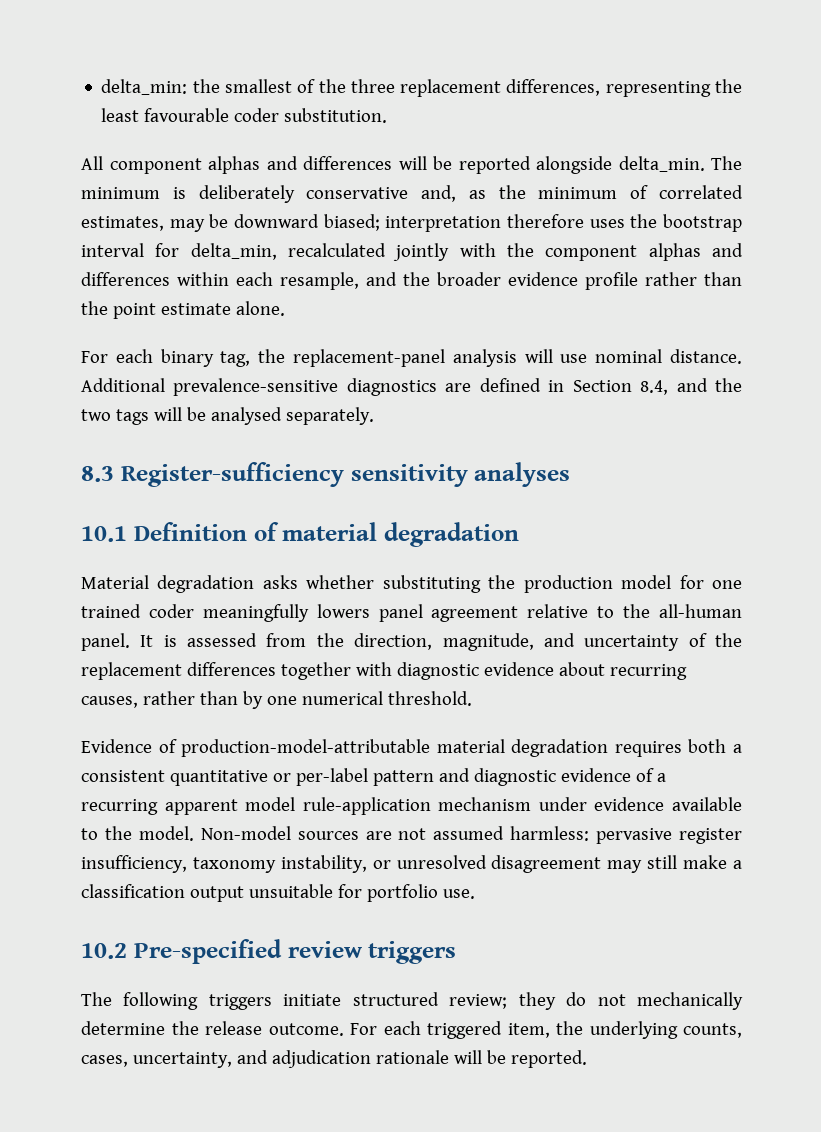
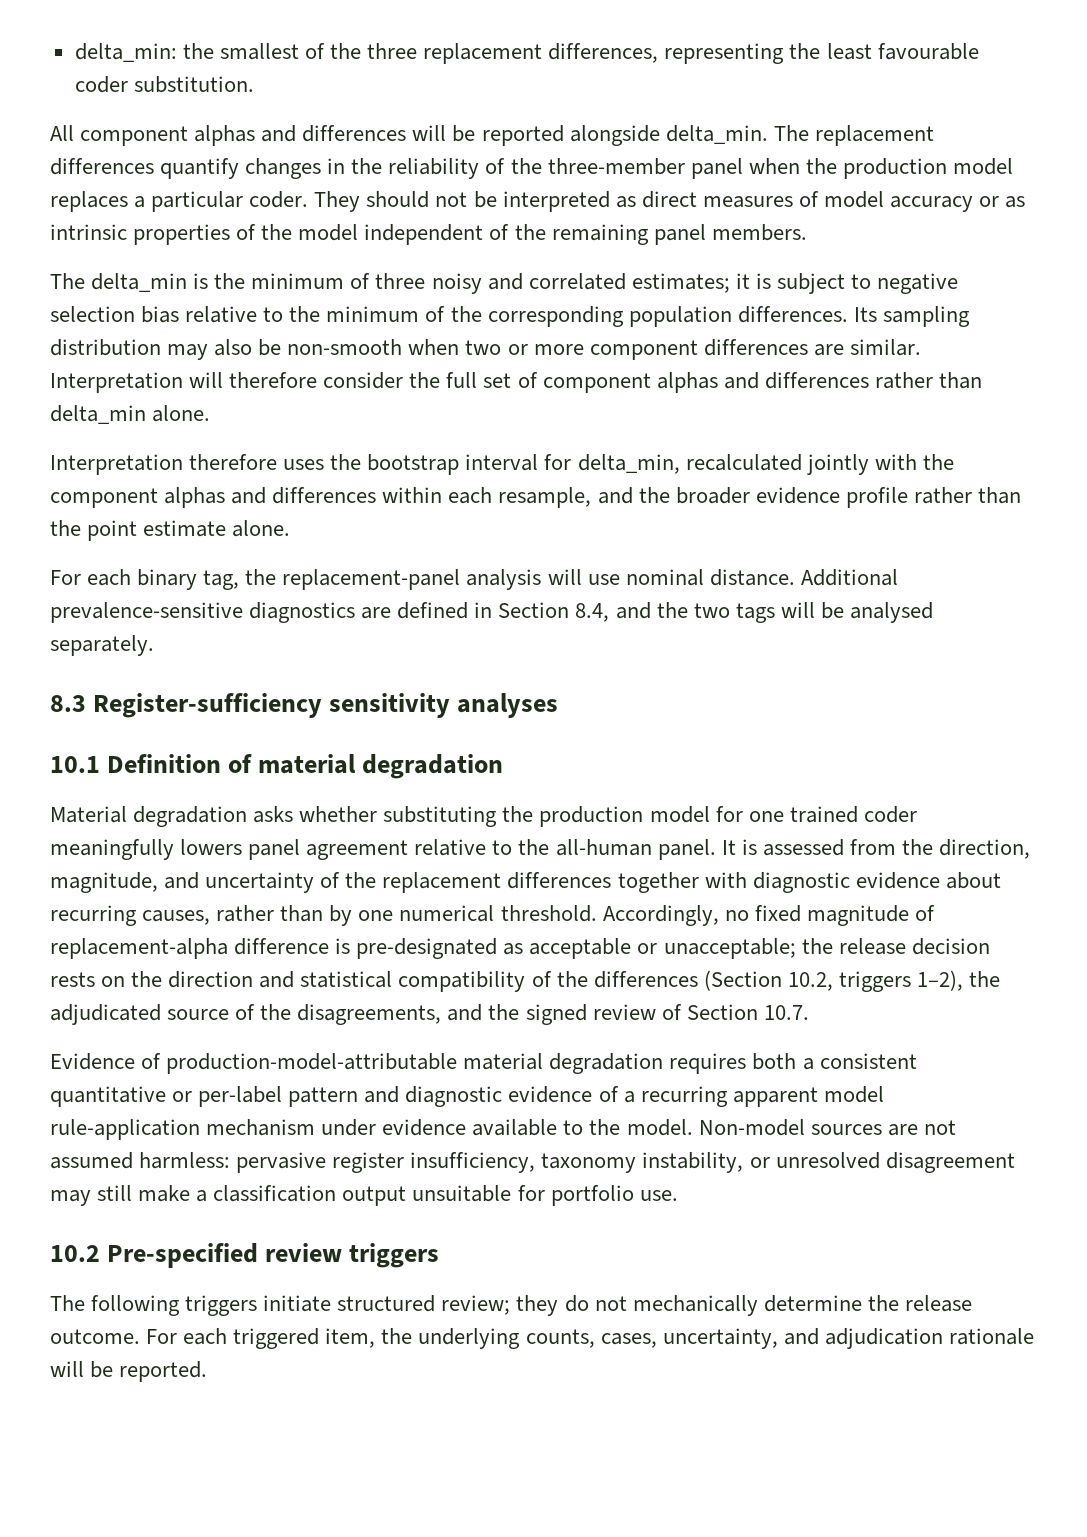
[81,185,743,203] [81,214,502,232] minimum is deliberately conservative and, as the minimum of correlated estimates, may be downward biased; interpretation -> [814,125,934,146] [50,158,1013,179] [50,191,1026,212] [50,224,807,245] [50,273,959,294] [50,306,970,327] [50,339,921,360] [50,372,982,393] [50,405,211,424] [50,454,183,475] replacement differences quantify changes in the reliability of the three-member panel when the production model replaces a particular coder. They should not be interpreted as direct measures of model accuracy or as intrinsic properties of the model independent of the remaining panel members. // The delta_min is the minimum of three noisy and correlated estimates; it is subject to negative selection bias relative to the minimum of the corresponding population differences. Its sampling distribution may also be non-smooth when two or more component differences are similar. Interpretation will therefore consider the full set of component alphas and differences rather than delta_min alone. // Interpretation
(472, 698) none -> [602,905,935,926] [50,938,990,959] [50,970,1001,992] [50,1004,809,1025] Accordingly, no fixed magnitude of replacement-alpha difference is pre-designated as acceptable or unacceptable; the release decision rests on the direction and statistical compatibility of the differences (Section 10.2, triggers 1–2), the adjudicated source of the disagreements, and the signed review of Section 10.7.

